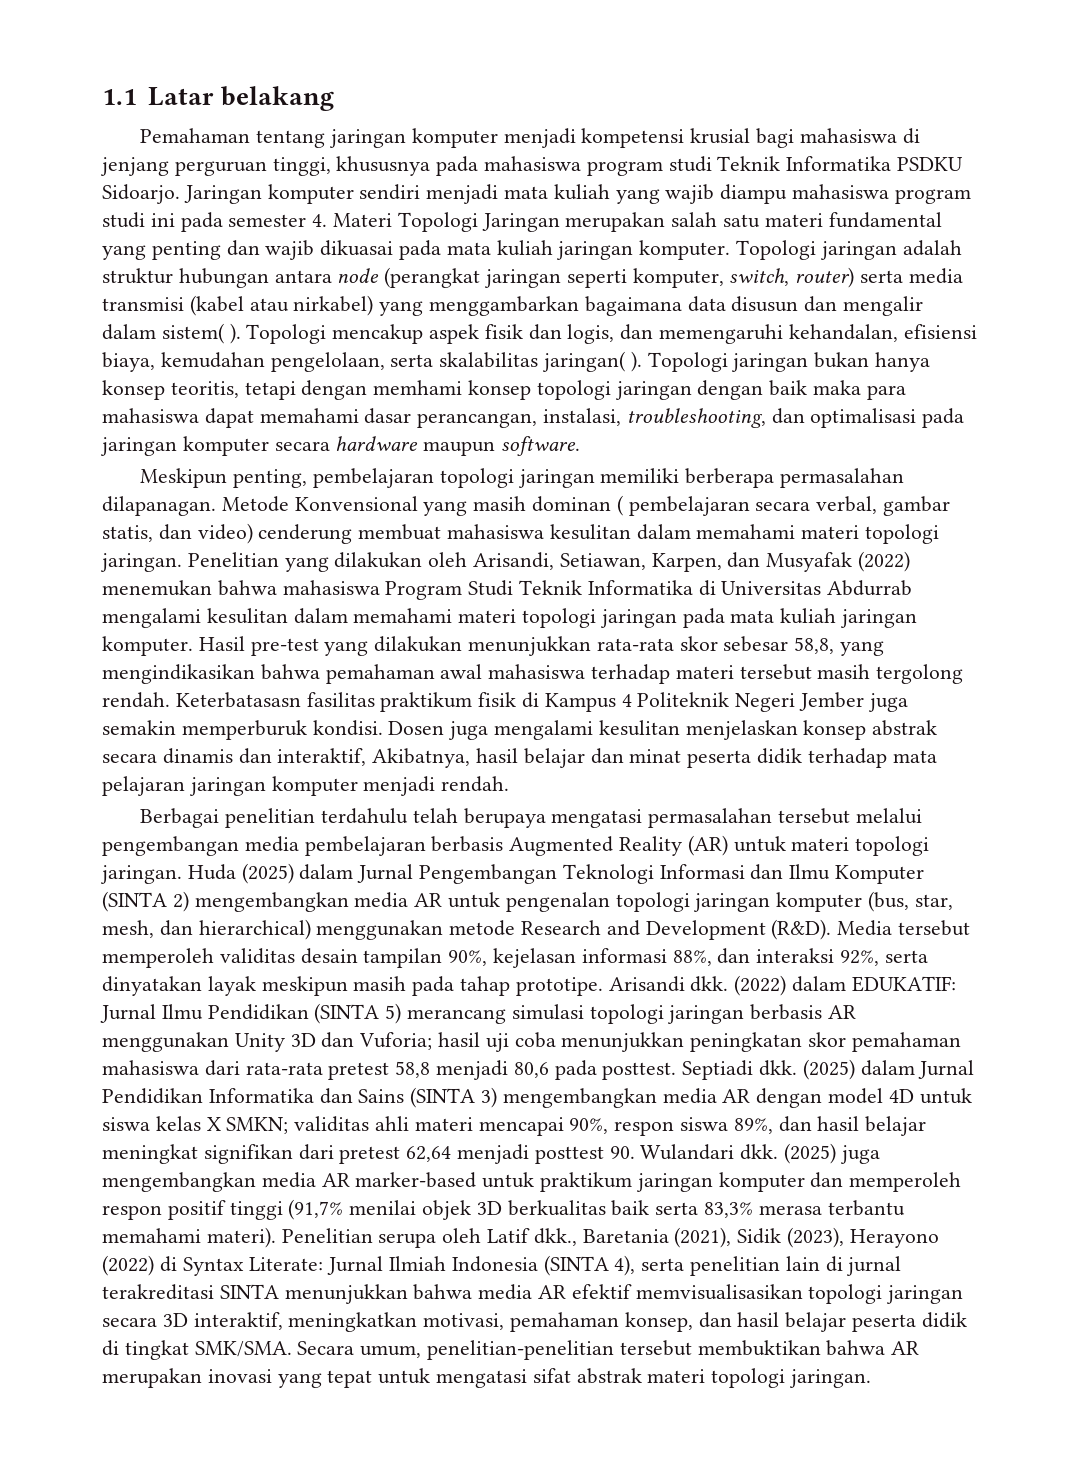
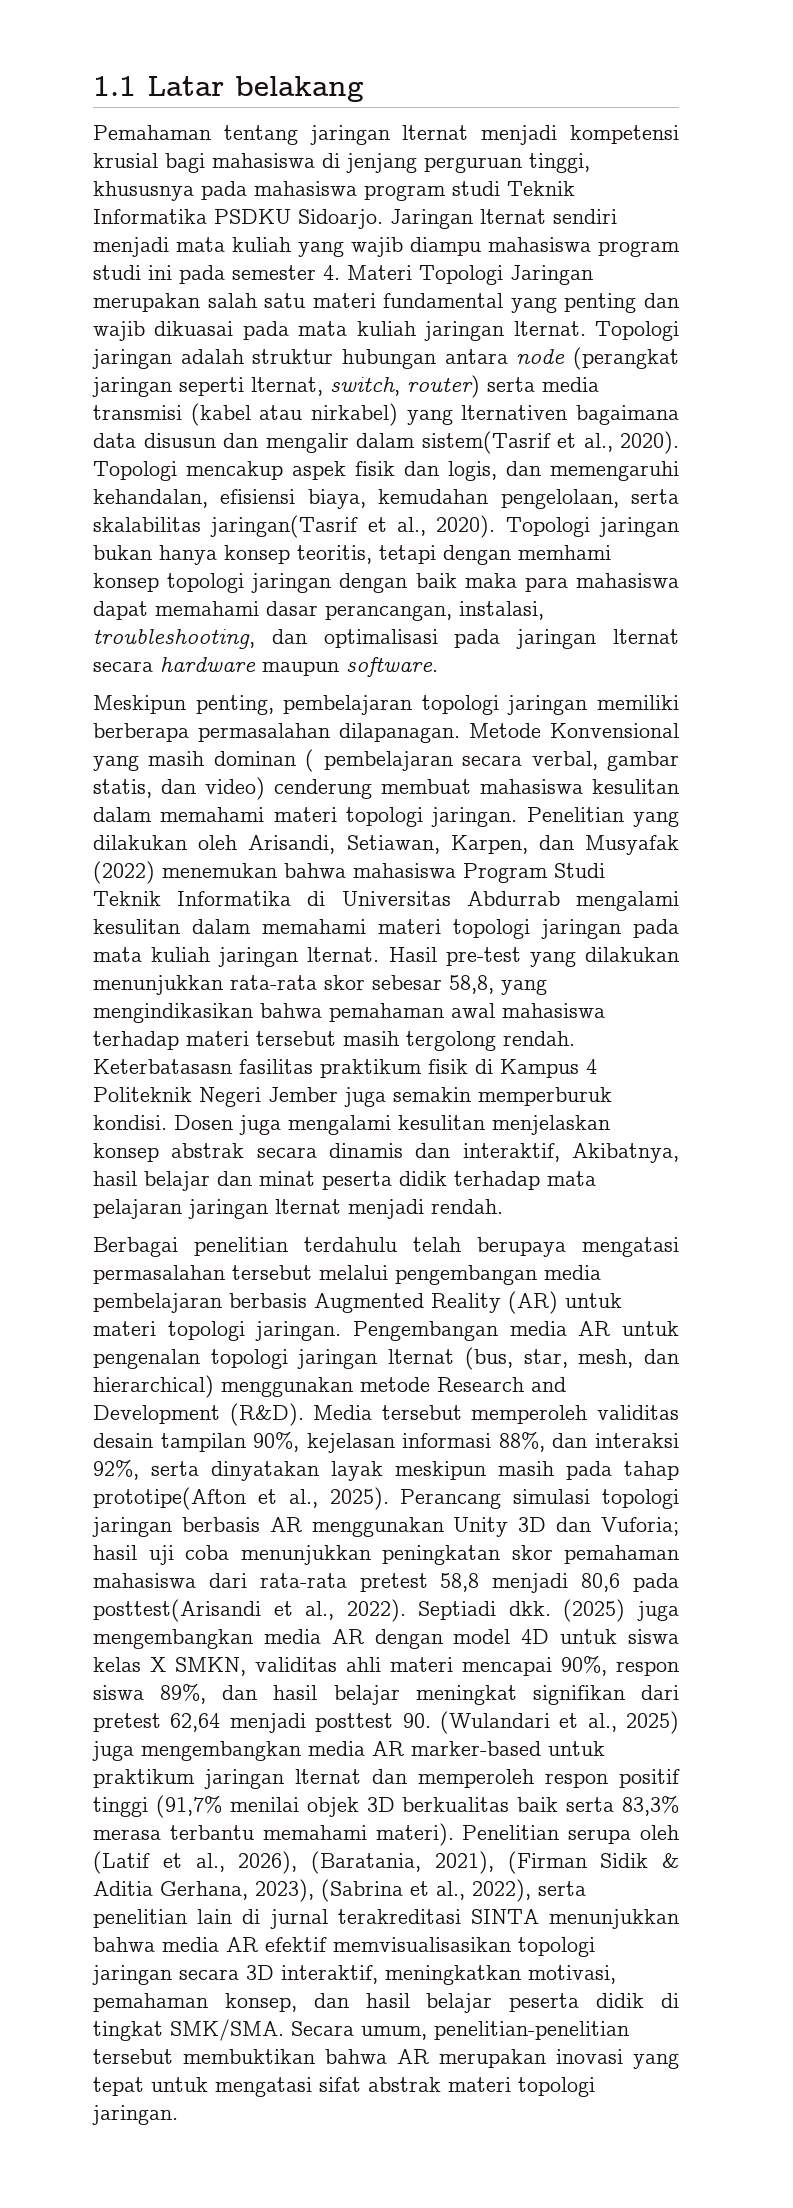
[411,128,498,148] komputer -> [402,125,469,140] lternat
[267,184,354,204] komputer -> [480,209,546,224] lternat
[639,240,731,260] komputer. -> [513,321,586,336] lternat.
[632,268,724,288] komputer, -> [251,377,323,396] lternat,
[429,296,580,316] menggambarkan -> [461,405,568,420] lternativen
[161,323,241,344] sistem( ). -> [421,431,679,454] sistem(Tasrif et al., 2020).
[542,351,642,372] jaringan( ). -> [210,515,496,538] jaringan(Tasrif et al., 2020).
[182,436,269,456] komputer -> [613,629,679,644] lternat
[102,636,193,656] komputer. -> [307,947,380,962] lternat.
[271,776,358,796] komputer -> [275,1199,341,1214] lternat
[187,863,925,884] [102,891,349,912] Huda (2025) dalam Jurnal Pengembangan Teknologi Informasi dan Ilmu Komputer (SINTA 2) mengembangkan -> [353,1321,498,1341] Pengembangan
[776,892,863,912] komputer -> [388,1349,455,1364] lternat
[515,975,956,996] [100,1003,507,1024] prototipe. Arisandi dkk. (2022) dalam EDUKATIF: Jurnal Ilmu Pendidikan (SINTA 5) merancang -> [93,1487,502,1510] prototipe(Afton et al., 2025). Perancang
[602,1059,975,1080] [102,1087,498,1108] posttest. Septiadi dkk. (2025) dalam Jurnal Pendidikan Informatika dan Sains (SINTA 3) -> [93,1599,679,1622] posttest(Arisandi et al., 2022). Septiadi dkk. (2025) juga
[226,1117,289,1134] SMKN; -> [175,1657,246,1676] SMKN,
[640,1143,837,1164] Wulandari dkk. (2025) -> [439,1711,679,1734] (Wulandari et al., 2025)
[718,1172,805,1192] komputer -> [295,1769,361,1784] lternat
[487,1227,939,1248] [102,1255,636,1276] Latif dkk., Baretania (2021), Sidik (2023), Herayono (2022) di Syntax Literate: Jurnal Ilmiah Indonesia (SINTA 4), -> [93,1851,679,1874] [93,1879,531,1902] (Latif et al., 2026), (Baratania, 2021), (Firman Sidik & Aditia Gerhana, 2023), (Sabrina et al., 2022),

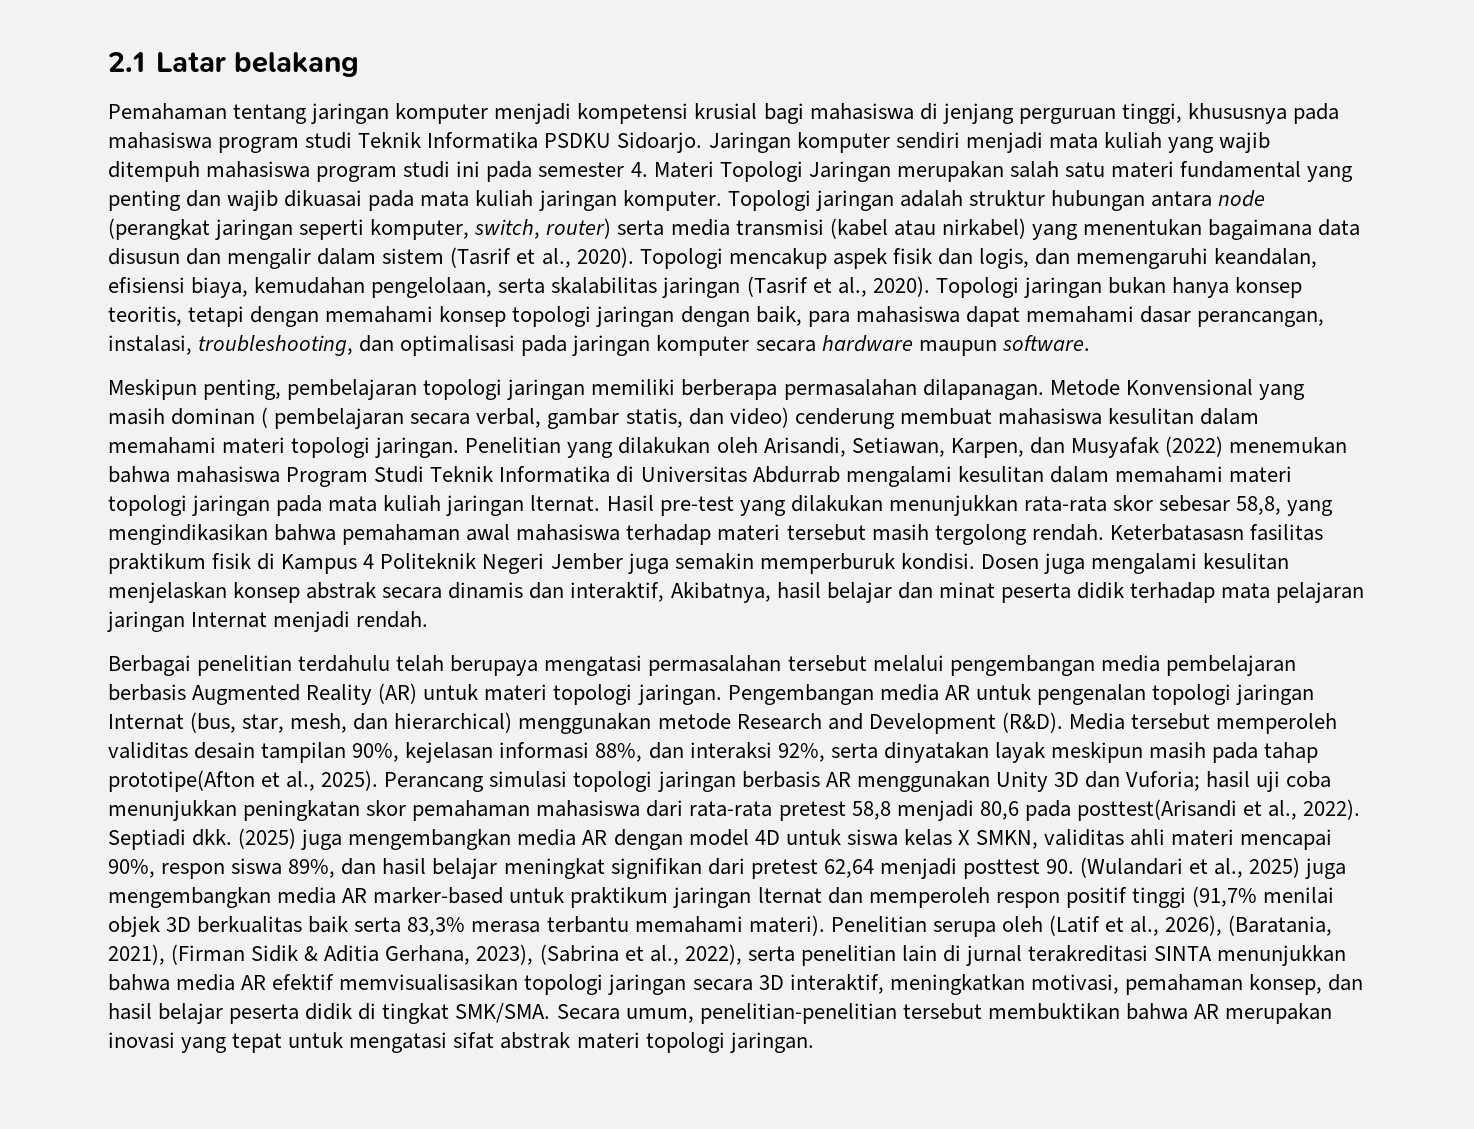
[93,76,136,96] 1.1 -> [108,52,145,72] 2.1
[402,125,469,140] lternat -> [395,103,489,124] komputer
[480,209,546,224] lternat -> [796,132,890,153] komputer
[410,237,481,256] diampu -> [108,161,200,182] ditempuh
[513,321,586,336] lternat. -> [622,190,722,211] komputer.
[251,377,323,396] lternat, -> [370,219,470,240] komputer,
[461,405,568,420] lternativen -> [1082,219,1202,236] menentukan
[421,431,551,454] sistem(Tasrif -> [382,247,512,268] sistem (Tasrif
[93,489,208,508] kehandalan, -> [1214,248,1318,268] keandalan,
[210,515,359,538] jaringan(Tasrif -> [662,276,808,298] jaringan (Tasrif
[518,545,611,560] memhami -> [325,306,434,323] memahami
[415,573,517,588] baik maka -> [755,306,802,326] baik,
[613,629,679,644] lternat -> [656,335,750,356] komputer
[275,1199,341,1214] lternat -> [191,612,268,628] Internat
[388,1349,455,1364] lternat -> [108,714,184,730] Internat

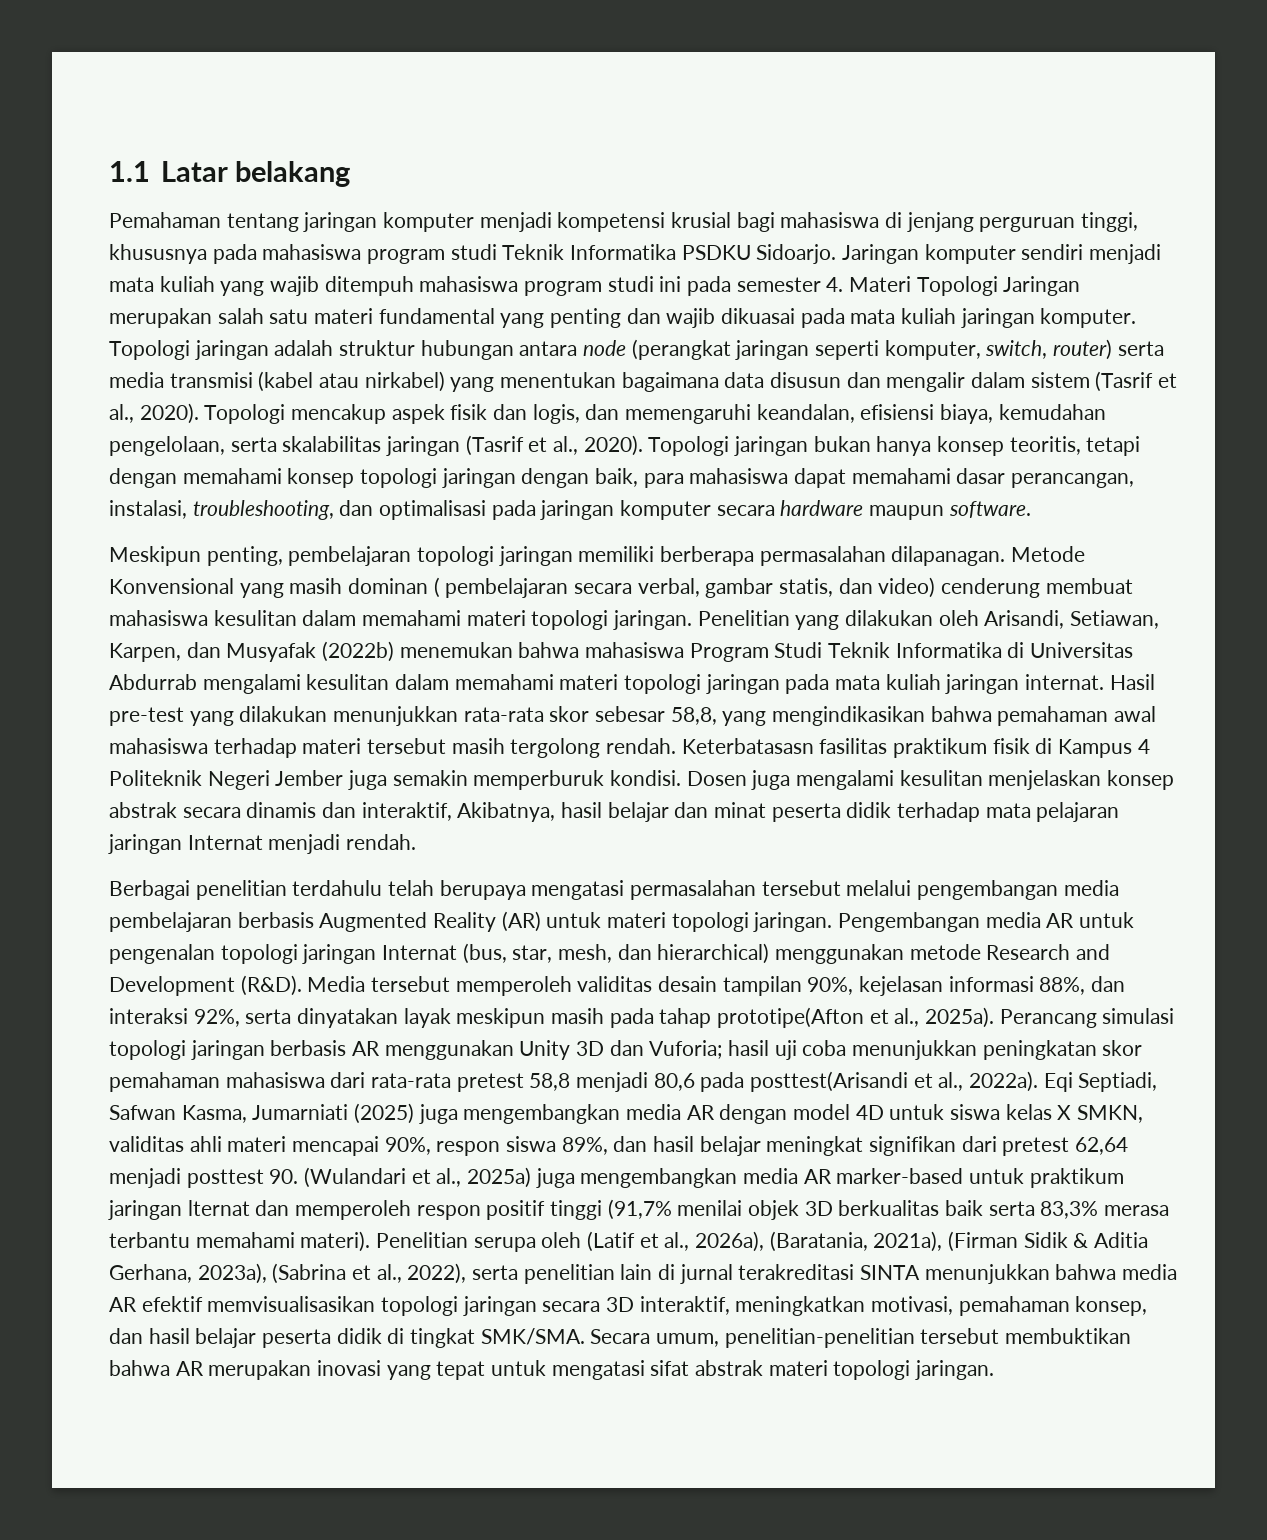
[108,52,145,72] 2.1 -> [109,161,150,182] 1.1
[1164,436,1223,457] (2022) -> [322,641,395,662] (2022b)
[530,495,601,512] lternat. -> [1025,674,1105,690] internat.
[321,770,379,791] 2025). -> [925,1007,995,1028] 2025a).
[1303,799,1361,820] [108,829,233,850] 2022). Septiadi dkk. -> [969,1071,1158,1092] [109,1104,349,1123] 2022a). Eqi Septiadi, Safwan Kasma, Jumarniati
[1249,857,1301,878] 2025) -> [467,1167,532,1188] 2025a)
[1165,915,1333,936] [108,944,165,965] 2026), (Baratania, 2021), -> [695,1231,943,1252] 2026a), (Baratania, 2021a),
[476,944,534,965] 2023), -> [197,1263,267,1284] 2023a),

